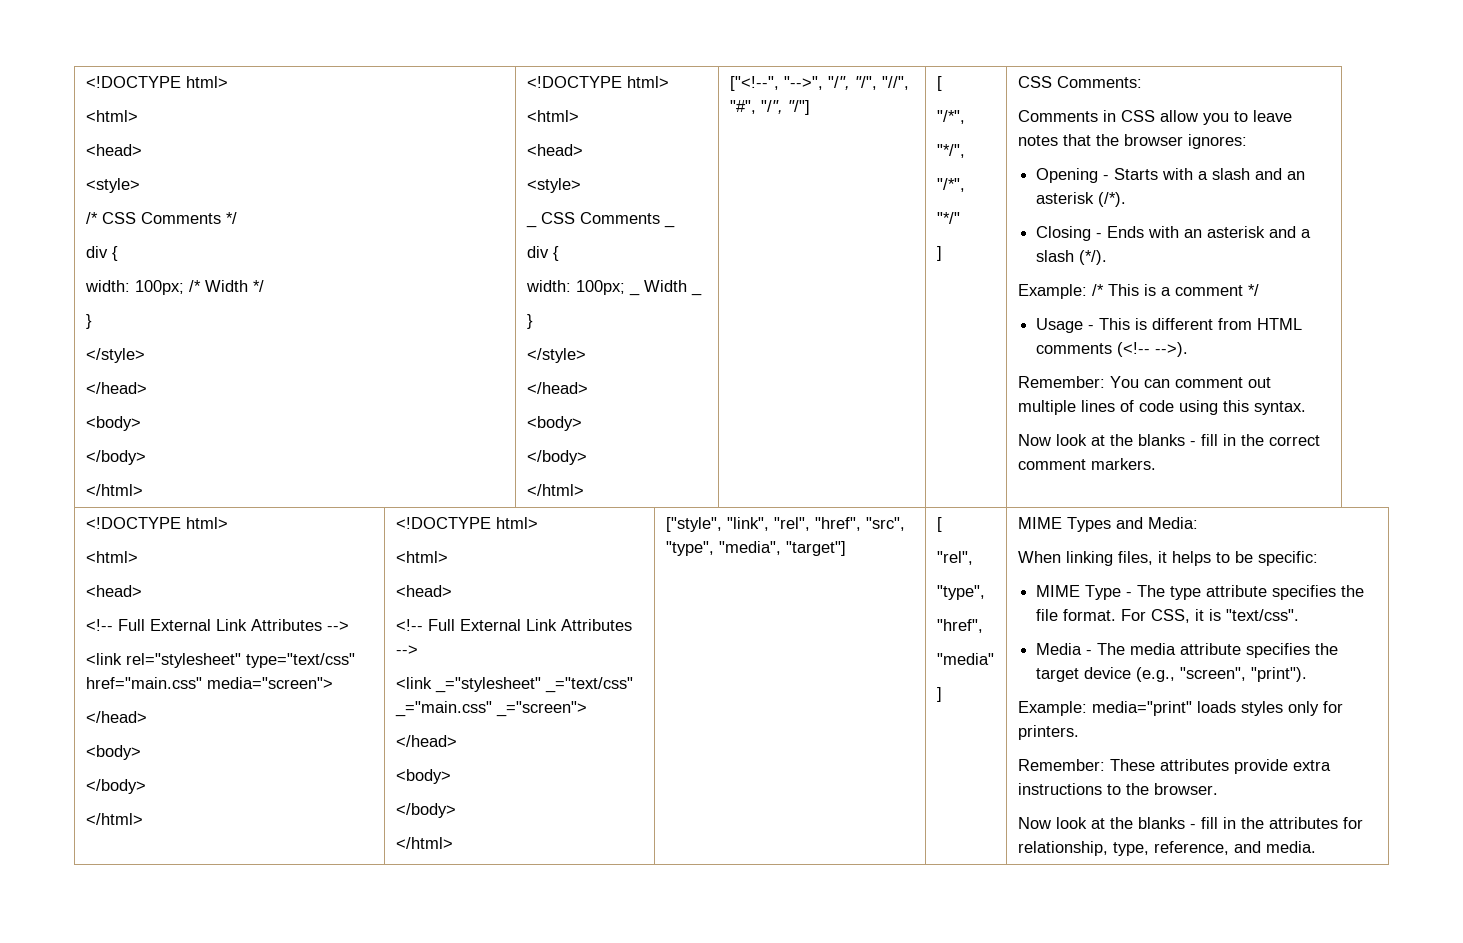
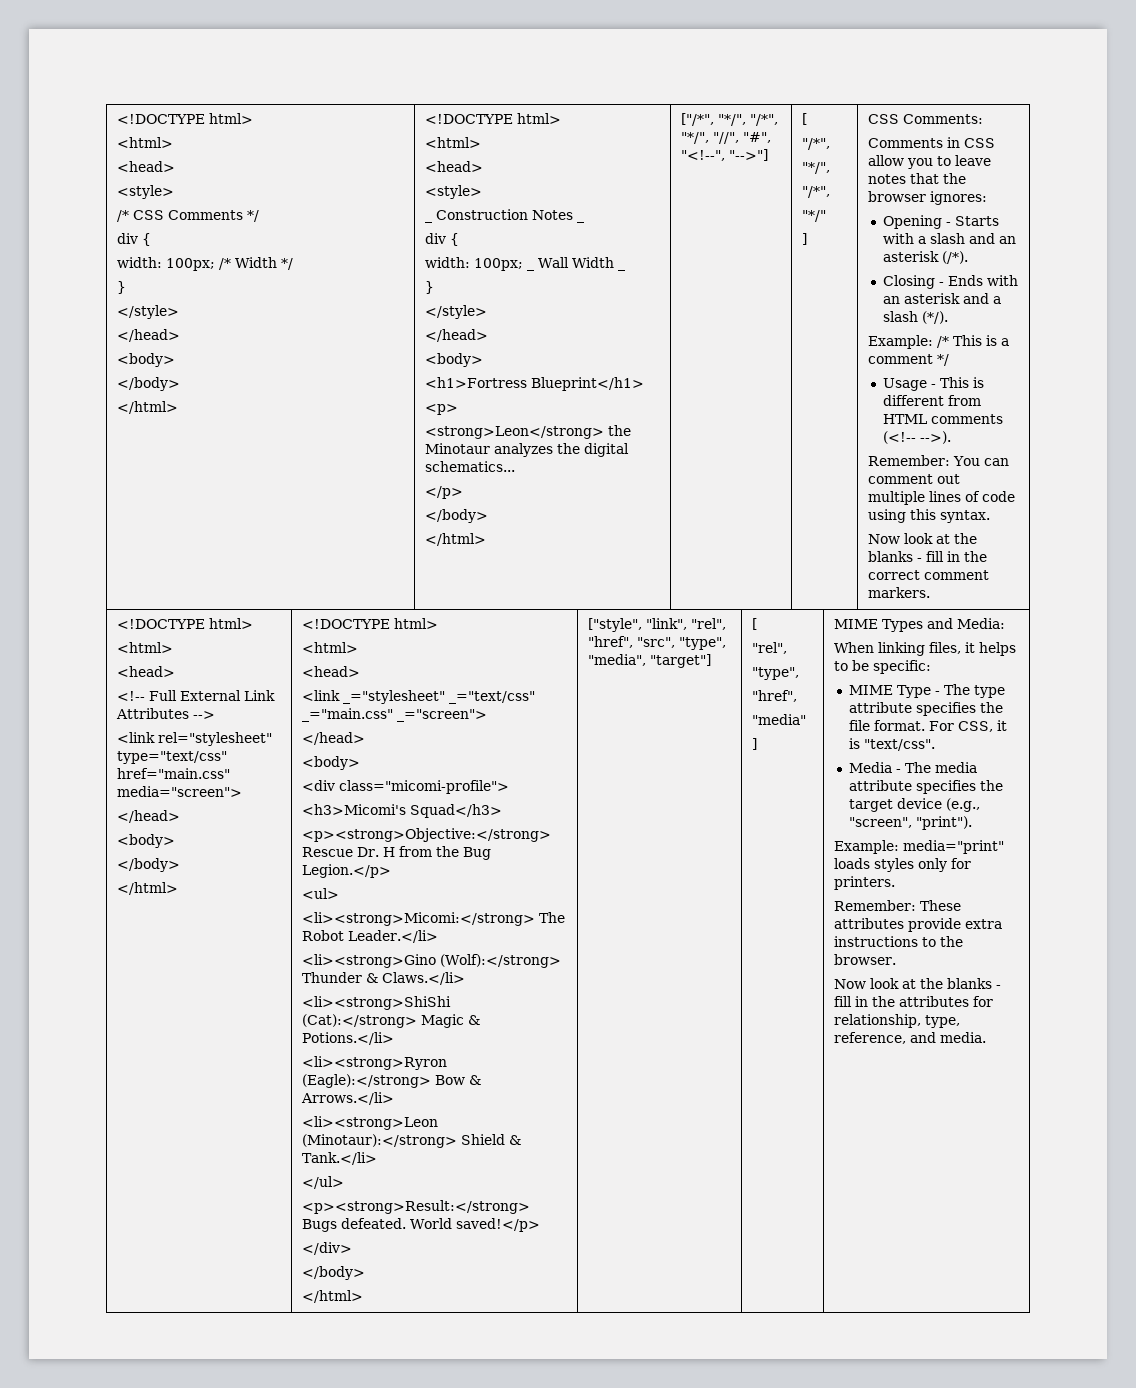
[540,212,660,224] CSS Comments -> [436,209,574,220] Construction Notes
(640, 294) none -> [538,257,570,268] Wall
[526,450,587,465] [526,484,584,496] [729,76,909,91] [729,100,810,115] </body> // </html> | ["<!--", "-->", "/", "/", "//", "#", "/", "/"] -> [425,377,645,391] [425,404,459,415] [425,425,632,439] [425,443,630,457] [425,461,516,472] [425,486,464,499] [425,509,489,523] [425,533,487,546] [681,113,779,126] [681,132,772,144] [681,149,769,161] <h1>Fortress Blueprint</h1> // <p> // <strong>Leon</strong> the Minotaur analyzes the digital schematics... // </p> // </body> // </html> | ["/*", "*/", "/*", "*/", "//", "#", "<!--", "-->"]
[395,619,632,631] [395,645,418,655] // <!-- Full External Link Attributes --> -> (361, 671) none
(451, 776) none -> [302,780,510,794] [302,804,503,818] [302,828,552,842] [302,846,492,860] [302,864,392,878] [302,888,340,899] [302,912,566,926] [302,930,439,943] [302,954,562,968] [302,972,466,985] [302,996,452,1010] [302,1014,481,1028] [302,1032,395,1045] [302,1056,448,1070] [302,1074,482,1088] [301,1092,395,1105] [302,1116,439,1130] [302,1134,522,1148] [302,1152,378,1165] [302,1176,345,1189] [302,1200,531,1214] [302,1218,541,1232] [302,1242,353,1255] // <div class="micomi-profile"> // <h3>Micomi's Squad</h3> // <p><strong>Objective:</strong> Rescue Dr. H from the Bug Legion.</p> // <ul> // <li><strong>Micomi:</strong> The Robot Leader.</li> // <li><strong>Gino (Wolf):</strong> Thunder & Claws.</li> // <li><strong>ShiShi (Cat):</strong> Magic & Potions.</li> // <li><strong>Ryron (Eagle):</strong> Bow & Arrows.</li> // <li><strong>Leon (Minotaur):</strong> Shield & Tank.</li> // </ul> // <p><strong>Result:</strong> Bugs defeated. World saved!</p> // </div>

